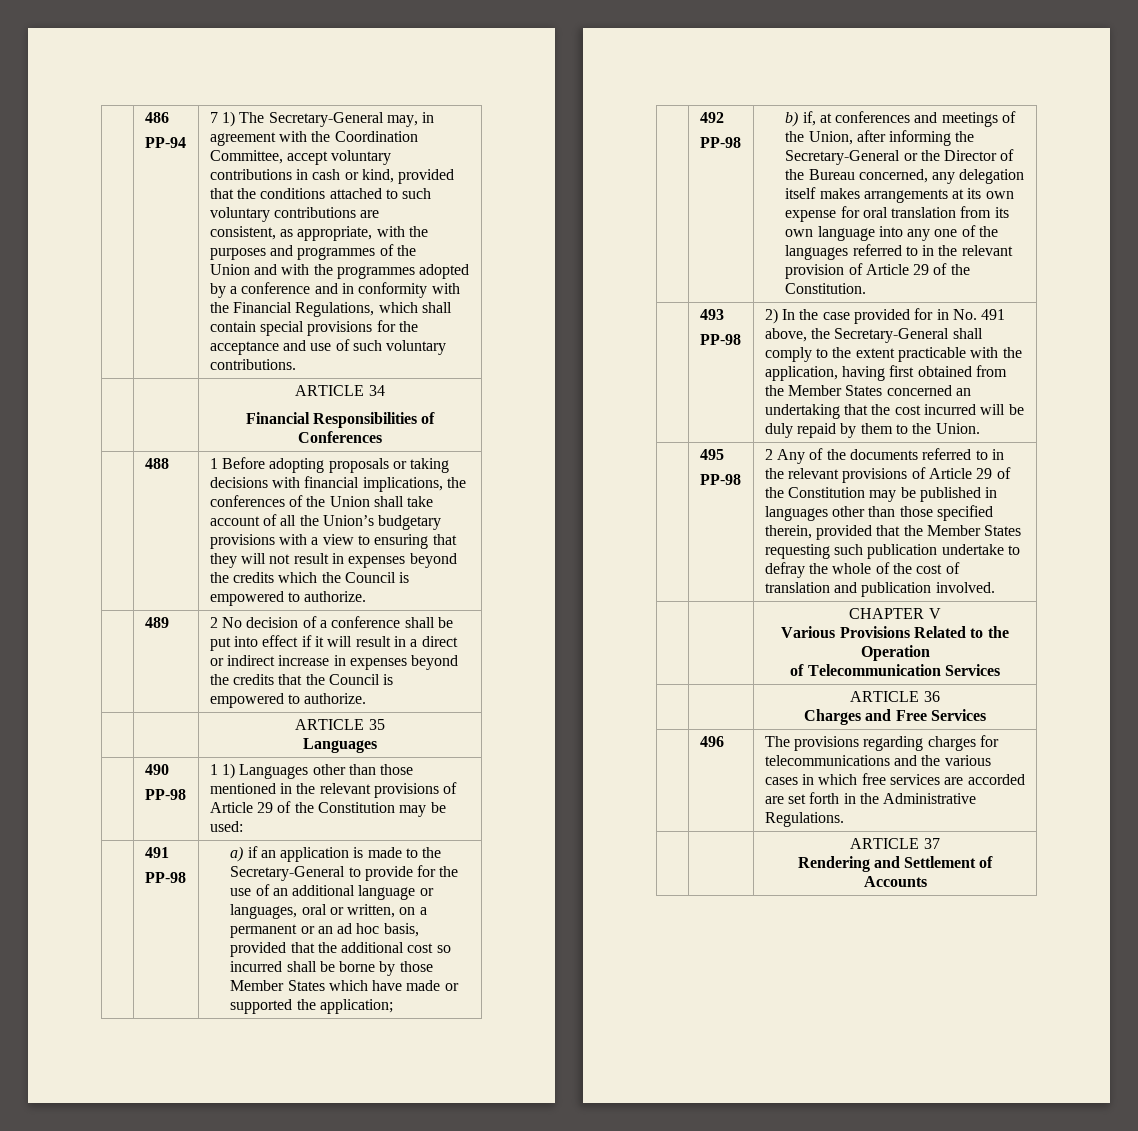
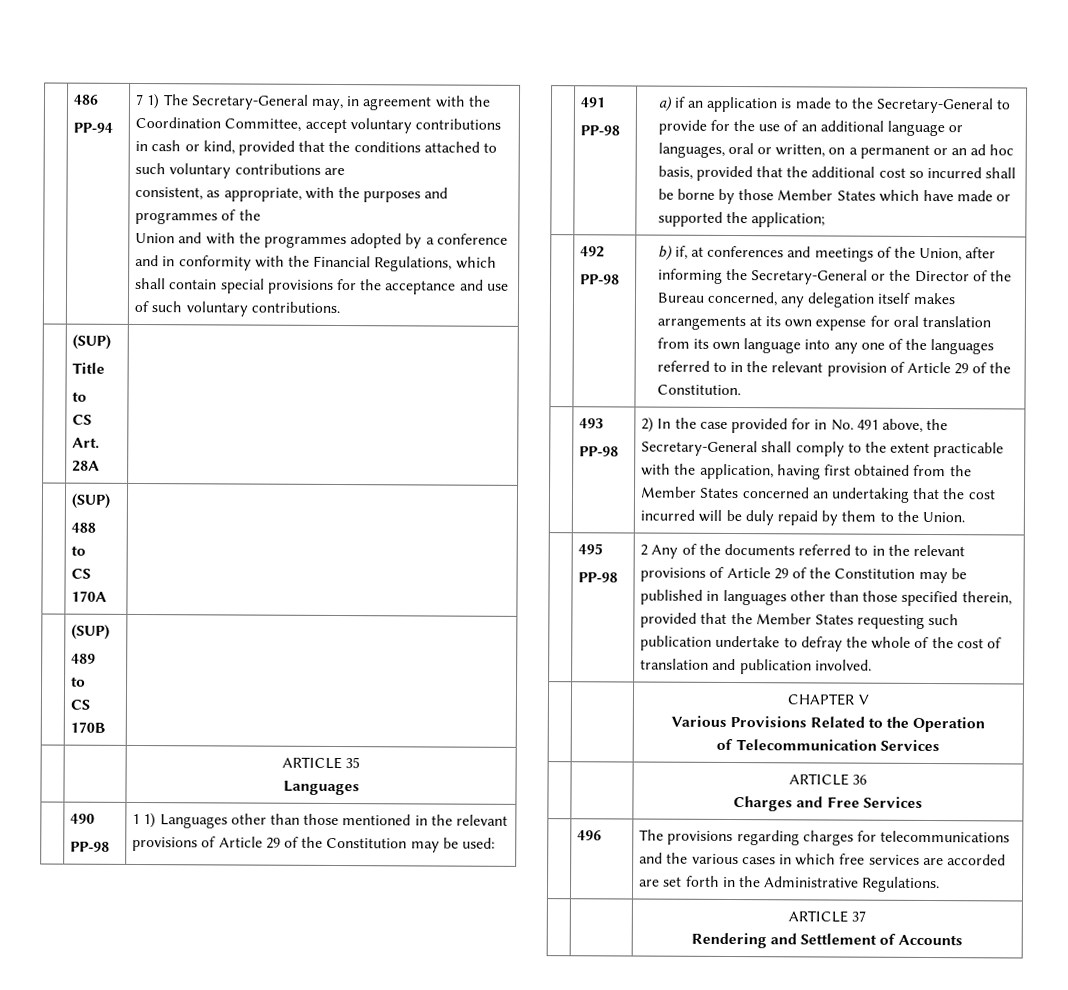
[295,385,385,396] [245,412,436,428] [298,431,382,443] [144,458,169,469] [209,457,450,473] [209,476,466,492] [209,495,434,507] [209,514,442,530] [209,534,457,549] [209,553,457,568] [209,572,410,583] [209,591,367,606] [144,617,169,628] [209,616,453,628] [209,635,458,651] [209,655,459,670] [209,674,394,685] [209,693,367,708] | ARTICLE 34 // Financial Responsibilities of Conferences // | 488 | 1 Before adopting proposals or taking decisions with financial implications, the conferences of the Union shall take account of all the Union’s budgetary provisions with a view to ensuring that they will not result in expenses beyond the credits which the Council is empowered to authorize. // | 489 | 2 No decision of a conference shall be put into effect if it will result in a direct or indirect increase in expenses beyond the credits that the Council is empowered to authorize. -> [72,334,112,350] [72,362,106,374] [72,391,88,402] [72,414,93,425] [72,437,101,449] [72,460,101,472] [71,493,112,509] [71,522,97,533] [71,545,87,556] [71,568,92,579] [71,590,108,602] [71,624,111,640] [71,653,97,664] [71,676,87,687] [70,699,91,710] [70,721,106,733] (SUP) // Title // to // CS Art. 28A | // | (SUP) // 488 // to // CS 170A | // | (SUP) // 489 // to // CS 170B |

